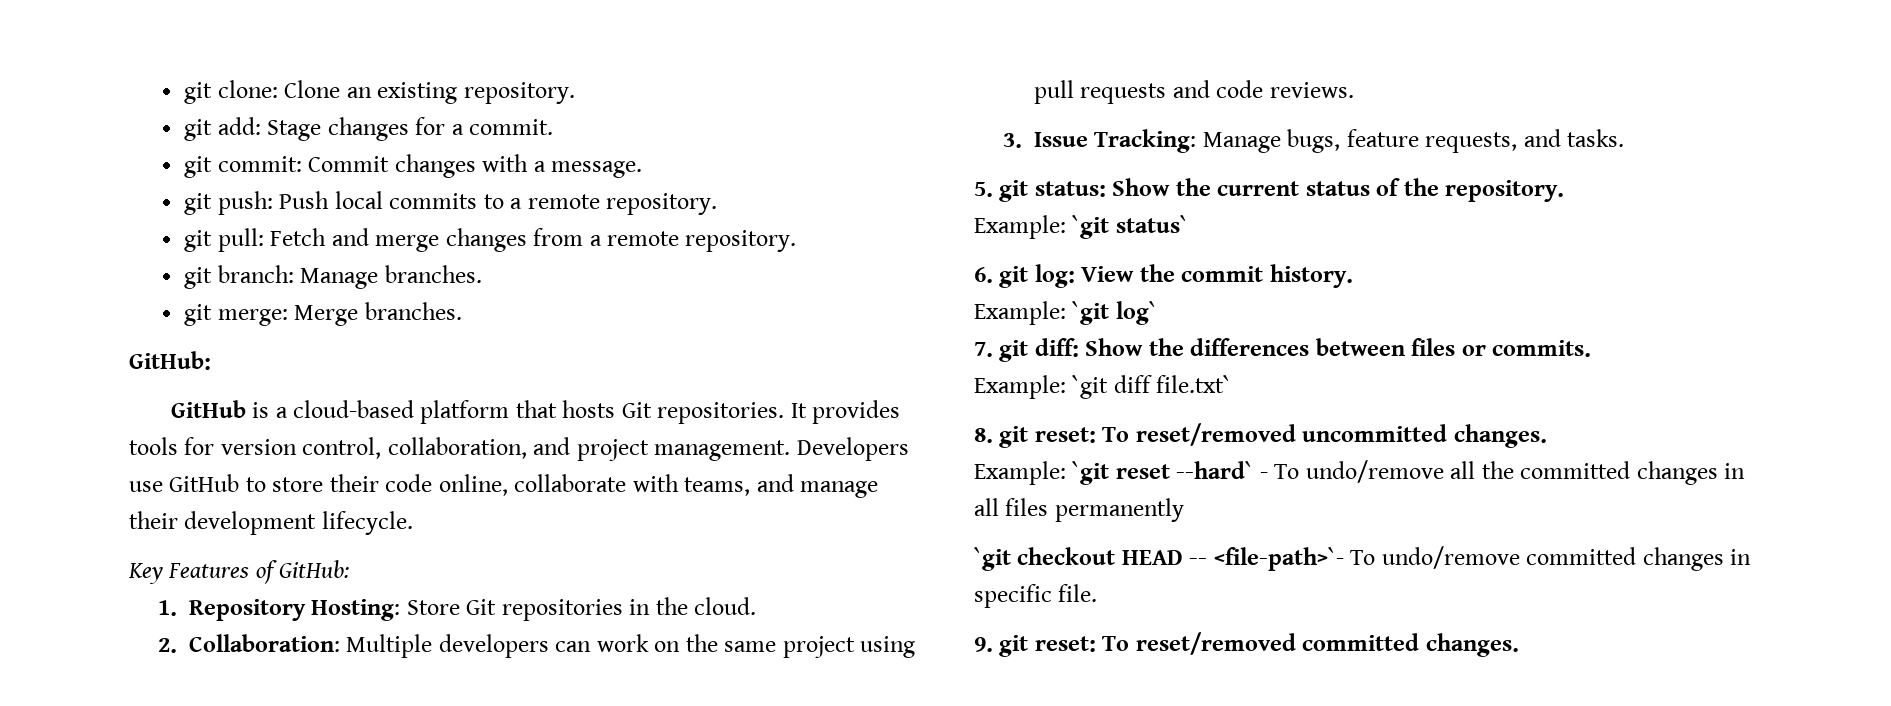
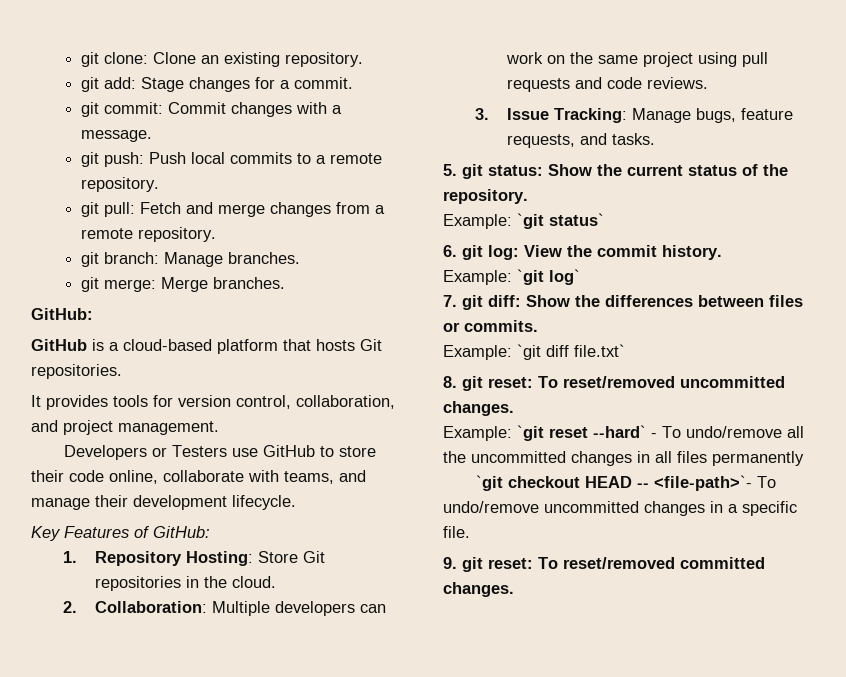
(785, 413) none -> (122, 371) //
[796,437,909,461] Developers -> [64,445,228,460] // Developers or Testers
[1520,461,1631,479] committed -> [471,451,566,463] uncommitted
[1526,547,1752,571] committed changes in -> [544,501,738,516] uncommitted changes in a

